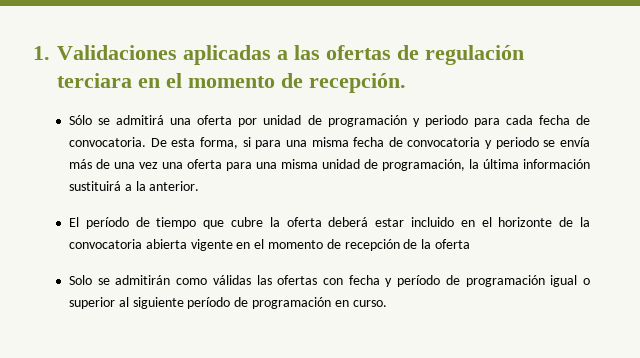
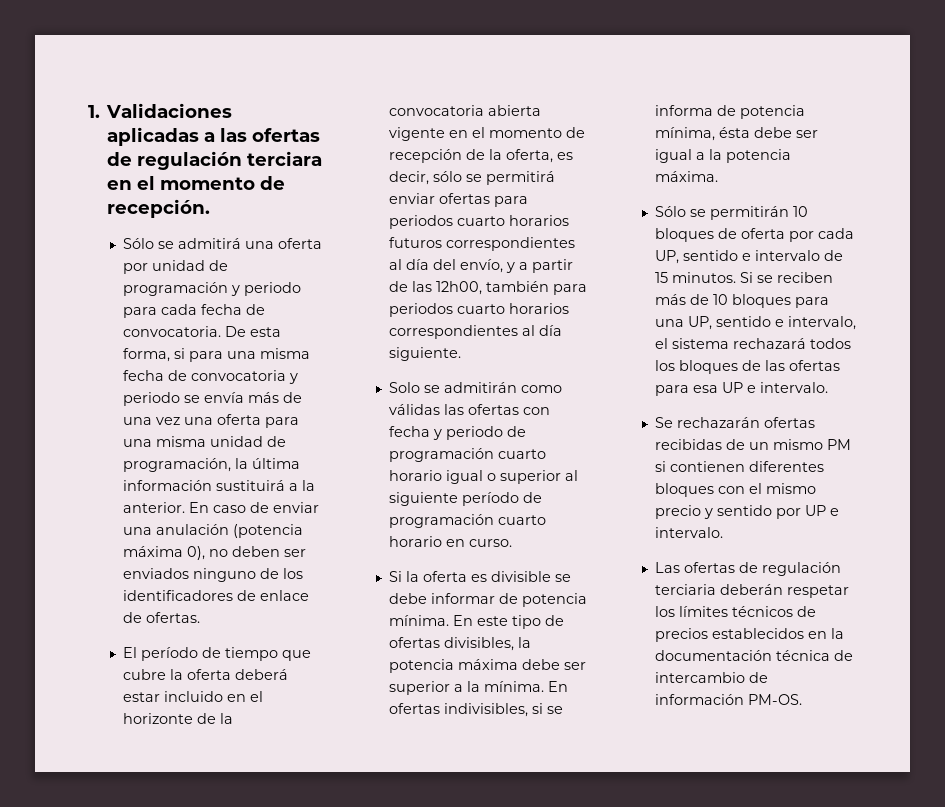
(200, 186) none -> [189,502,320,513] [123,524,304,538] [123,546,307,560] [123,568,304,582] [123,590,310,601] [123,612,201,623] En caso de enviar una anulación (potencia máxima 0), no deben ser enviados ninguno de los identificadores de enlace de ofertas.
[434,239,470,249] oferta -> [506,149,574,163] [389,171,556,185] [389,193,529,207] [389,215,570,229] [389,237,576,251] [389,259,574,273] [389,281,588,295] [389,303,570,317] [389,325,563,339] [389,347,462,361] oferta, es decir, sólo se permitirá enviar ofertas para periodos cuarto horarios futuros correspondientes al día del envío, y a partir de las 12h00, también para periodos cuarto horarios correspondientes al día siguiente.
[397,275,545,287] período de programación -> [446,426,527,440] [389,448,547,462] [389,470,443,481] periodo de programación cuarto horario
(331, 303) none -> [498,515,547,525] [389,536,443,547] cuarto horario
(387, 303) none -> [389,571,572,582] [389,593,588,607] [389,615,565,629] [389,637,532,651] [389,659,587,673] [389,681,569,695] [389,703,564,717] [655,105,806,119] [655,127,819,141] [655,149,792,163] [655,171,719,182] [655,206,809,220] [655,228,855,242] [655,250,844,264] [655,272,834,283] [655,294,830,308] [655,316,857,330] [655,338,852,349] [655,360,841,374] [655,382,829,396] [655,417,816,428] [655,439,852,450] [655,461,825,472] [655,483,817,497] [655,505,840,519] [655,527,724,538] [655,562,842,576] [655,584,850,598] [655,606,817,617] [655,628,845,642] [655,650,854,661] [655,672,769,683] [655,694,803,705] // Si la oferta es divisible se debe informar de potencia mínima. En este tipo de ofertas divisibles, la potencia máxima debe ser superior a la mínima. En ofertas indivisibles, si se informa de potencia mínima, ésta debe ser igual a la potencia máxima. // Sólo se permitirán 10 bloques de oferta por cada UP, sentido e intervalo de 15 minutos. Si se reciben más de 10 bloques para una UP, sentido e intervalo, el sistema rechazará todos los bloques de las ofertas para esa UP e intervalo. // Se rechazarán ofertas recibidas de un mismo PM si contienen diferentes bloques con el mismo precio y sentido por UP e intervalo. // Las ofertas de regulación terciaria deberán respetar los límites técnicos de precios establecidos en la documentación técnica de intercambio de información PM-OS.

